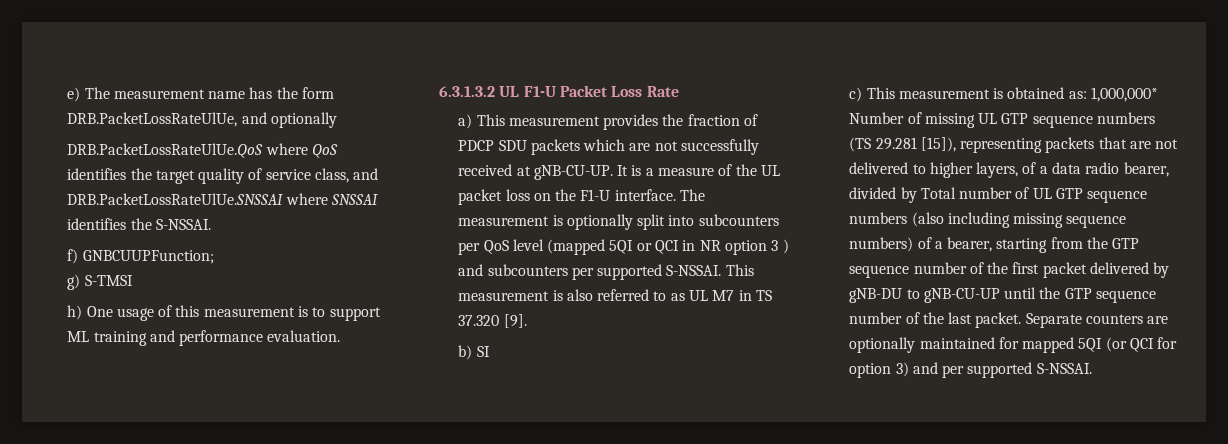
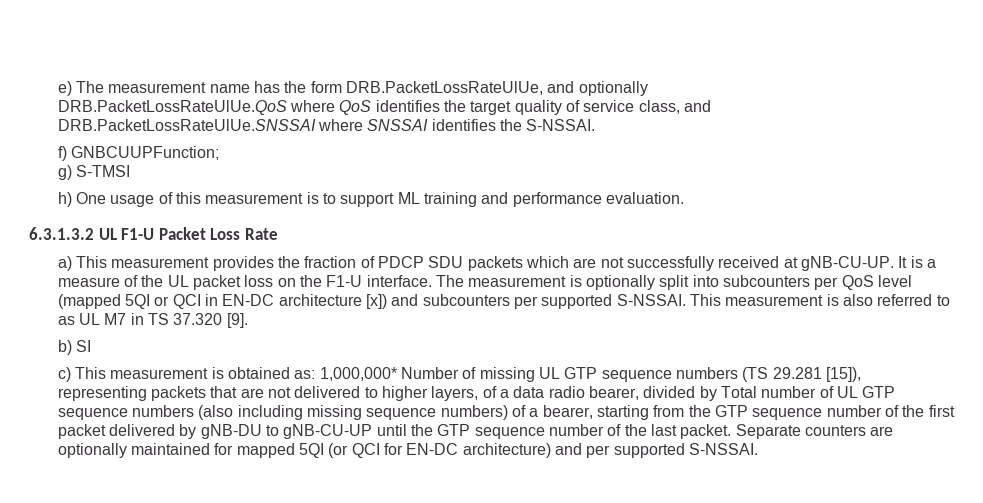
[699,239,789,255] NR option 3 ) -> [222,294,388,309] EN-DC architecture [x])
[849,362,909,378] option 3) -> [406,443,551,458] EN-DC architecture)

